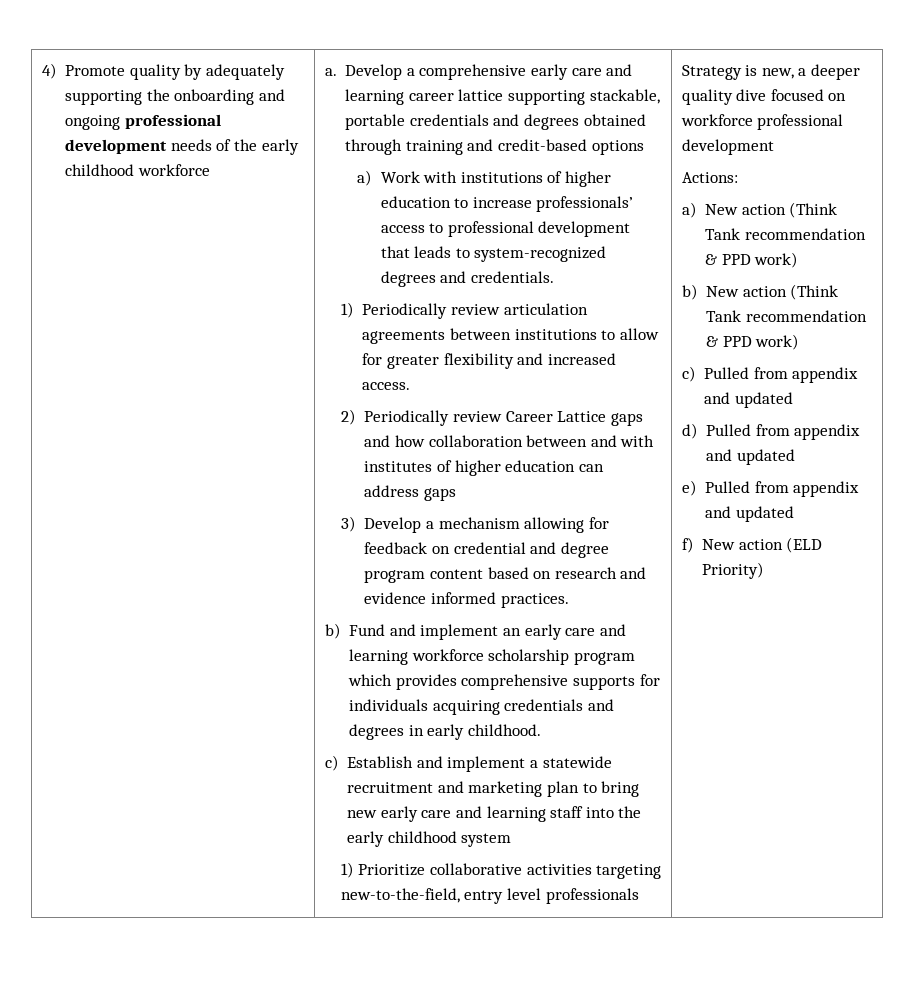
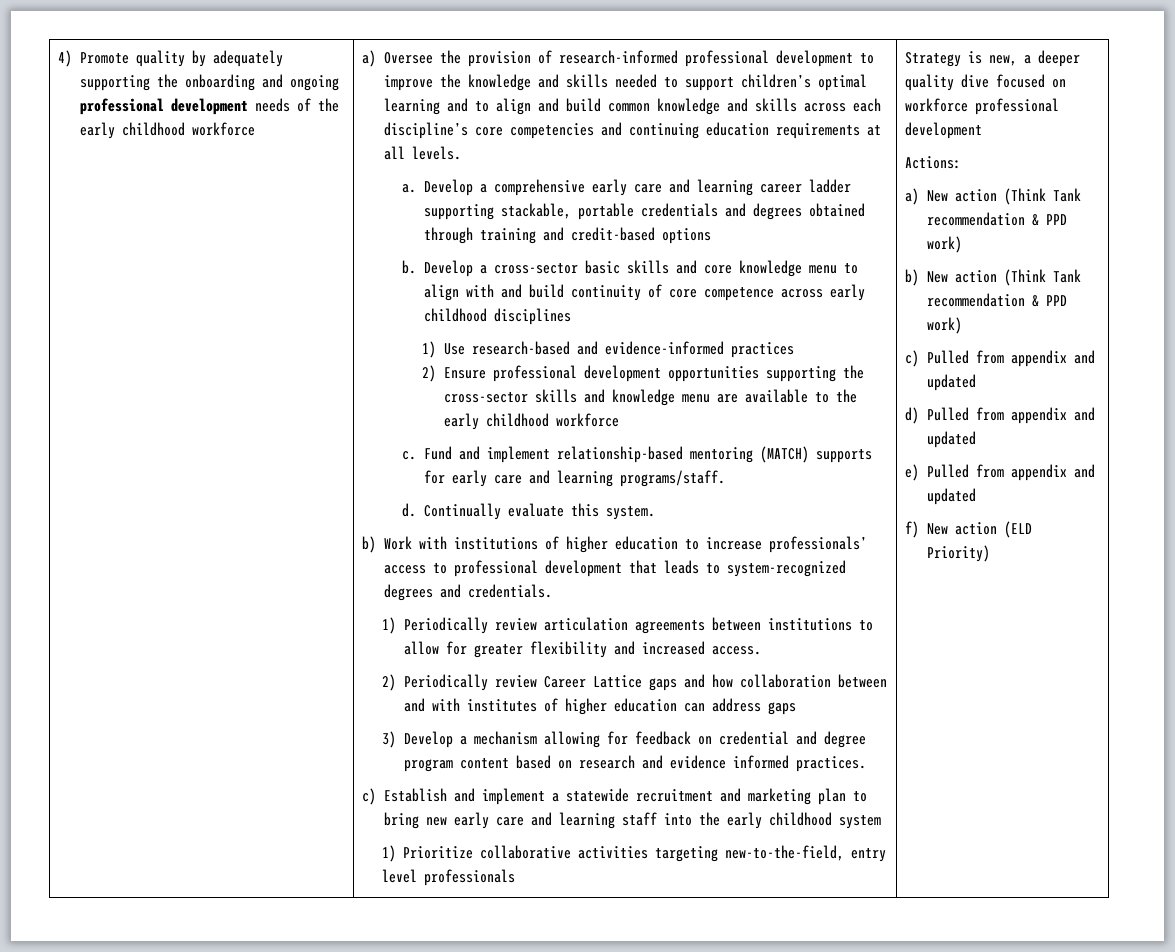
(210, 170) none -> [362,50,874,67] [383,74,867,91] [383,98,881,115] [383,122,881,139] [383,146,461,160] a) Oversee the provision of research-informed professional development to improve the knowledge and skills needed to support children’s optimal learning and to align and build common knowledge and skills across each discipline’s core competencies and continuing education requirements at all levels. //
[458,89,504,101] lattice -> [809,179,852,193] ladder
[357,170,373,186] a) -> [402,260,859,277] [424,284,866,301] [424,308,572,325] [422,341,795,358] [422,365,865,382] [444,389,858,406] [444,413,620,430] [402,446,873,463] [424,470,726,487] [402,503,656,520] [362,536,377,553] b. Develop a cross-sector basic skills and core knowledge menu to align with and build continuity of core competence across early childhood disciplines // 1) Use research-based and evidence-informed practices // 2) Ensure professional development opportunities supporting the cross-sector skills and knowledge menu are available to the early childhood workforce // c. Fund and implement relationship-based mentoring (MATCH) supports for early care and learning programs/staff. // d. Continually evaluate this system. // b)
[324,623,626,640] [349,649,635,665] [348,674,660,690] [349,699,614,715] [349,724,541,740] // b) Fund and implement an early care and learning workforce scholarship program which provides comprehensive supports for individuals acquiring credentials and degrees in early childhood. -> (867, 764) none

